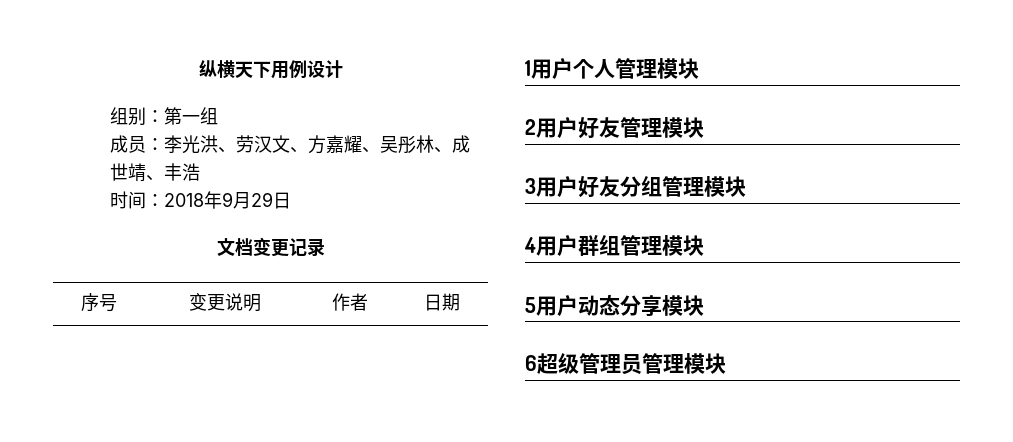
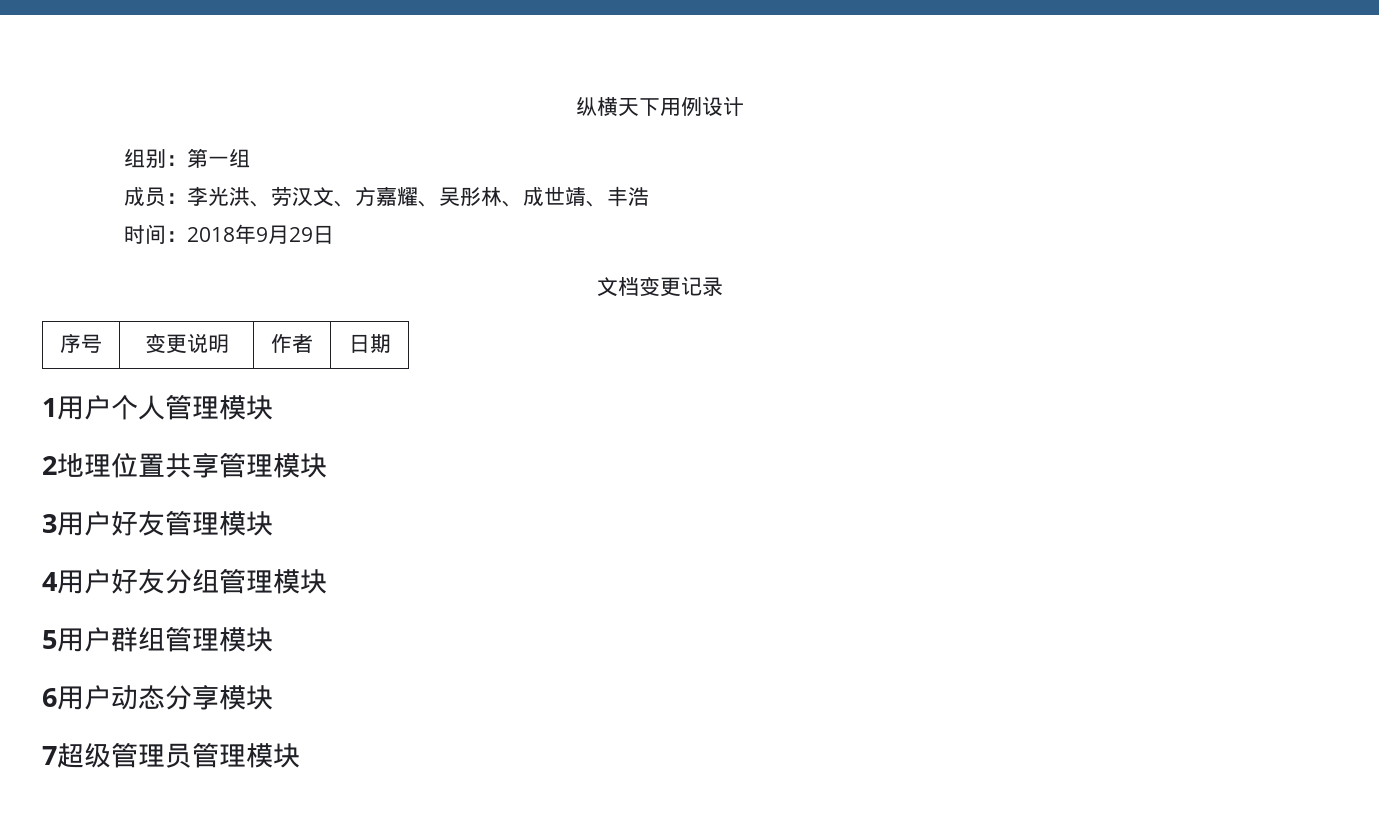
(536, 127) none -> [57,452,327,478] [42,514,57,533] 地理位置共享管理模块 // 3
[525,178,536,194] 3 -> [42,572,57,591] 4
[524,237,536,253] 4 -> [42,630,57,649] 5
[525,297,536,313] 5 -> [42,688,57,707] 6
[525,355,537,371] 6 -> [42,746,57,765] 7

